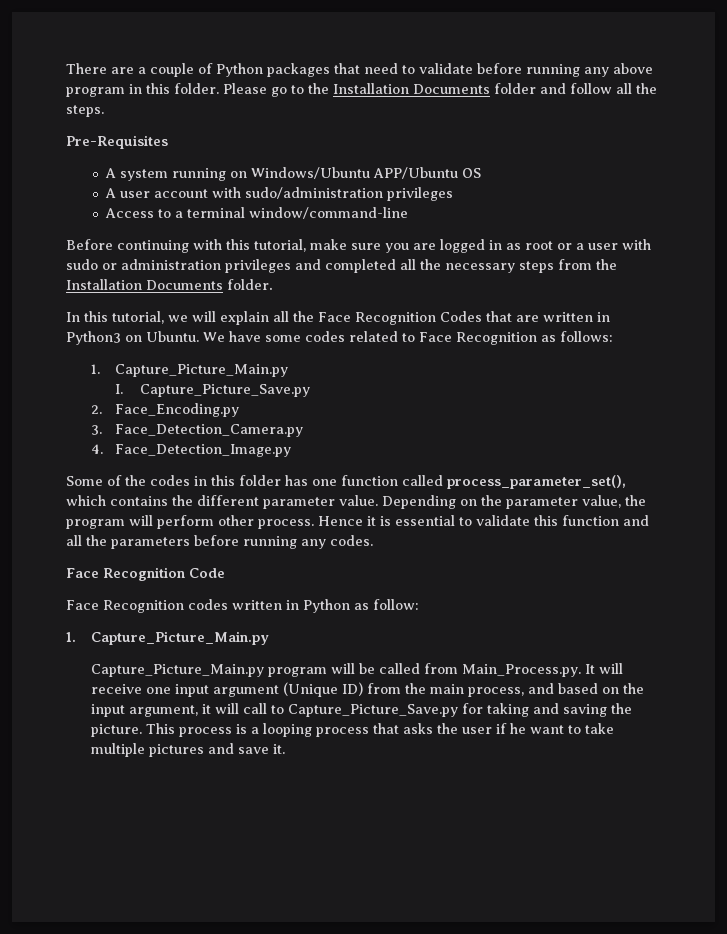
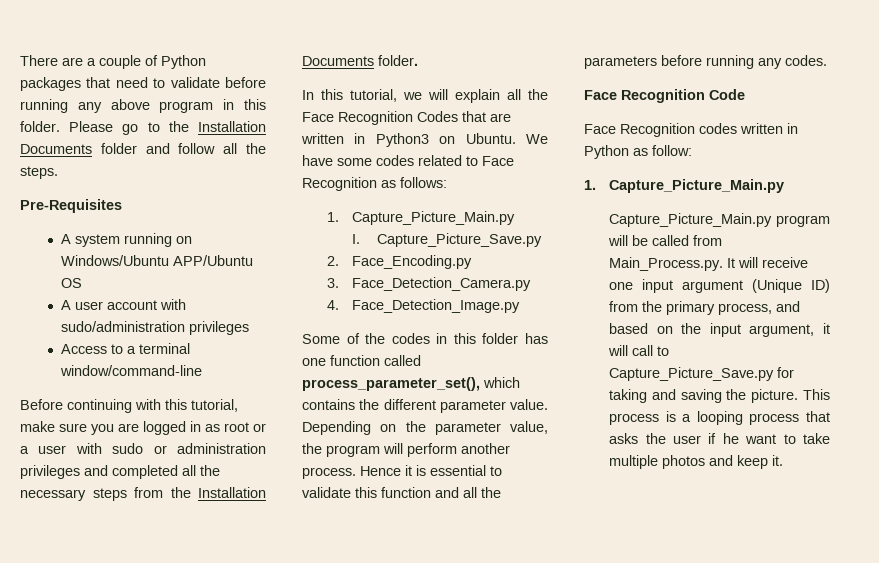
[218,515,254,526] other -> [461,443,510,454] another
[429,684,464,694] main -> [666,301,716,315] primary
[148,743,269,757] pictures and save -> [662,455,769,469] photos and keep

